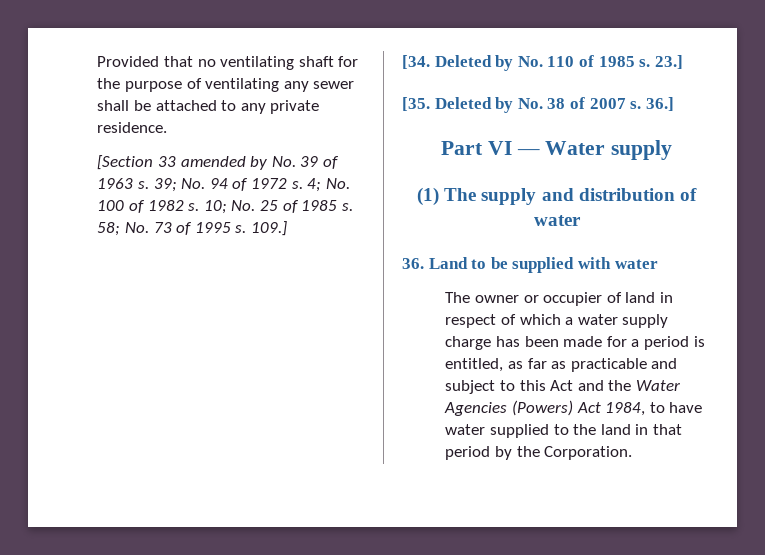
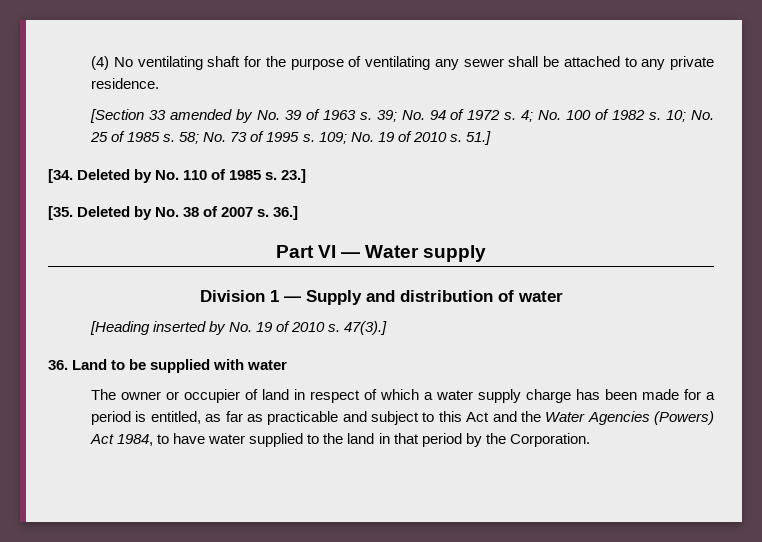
[97,56,216,67] Provided that no -> [91,56,133,70] (4) No
[250,221,287,236] 109.] -> [318,131,491,145] 109; No. 19 of 2010 s. 51.]
[417,187,537,206] (1) The supply -> [199,290,362,305] Division 1 — Supply
(581, 220) none -> [90,321,388,335] // [Heading inserted by No. 19 of 2010 s. 47(3).]

